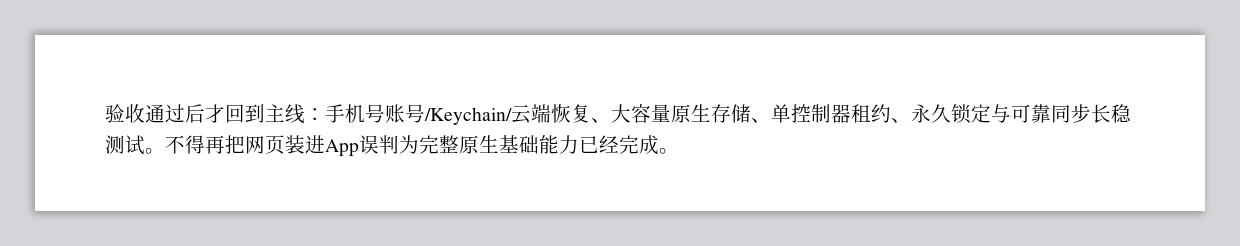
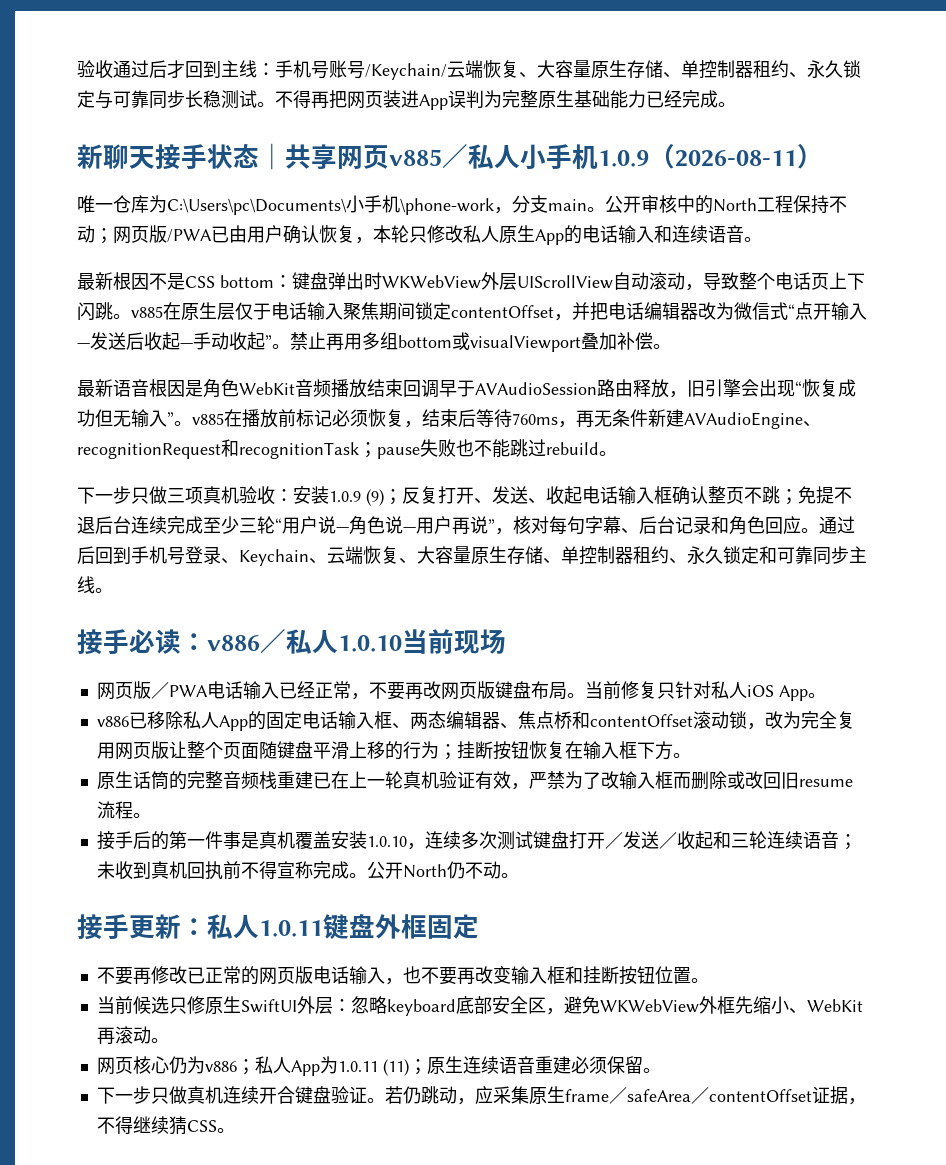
(679, 151) none -> [77,143,823,170] [77,195,847,215] [77,225,762,245] [77,272,865,291] [77,302,867,321] [77,332,671,352] [77,379,856,398] [77,409,821,429] [77,439,617,459] [77,486,852,506] [77,516,855,535] [77,546,867,566] [77,576,113,594] [77,629,506,655] [96,681,826,701] [96,711,855,731] [96,741,691,760] [96,771,853,790] [96,801,151,819] [96,831,857,850] [96,861,519,880] [77,914,479,940] [96,966,709,985] [96,996,863,1016] [96,1026,169,1045] [96,1056,661,1076] [96,1086,866,1105] [96,1116,235,1135] // 新聊天接手状态｜共享网页v885／私人小手机1.0.9（2026-08-11） // 唯一仓库为C:\Users\pc\Documents\小手机\phone-work，分支main。公开审核中的North工程保持不动；网页版/PWA已由用户确认恢复，本轮只修改私人原生App的电话输入和连续语音。 // 最新根因不是CSS bottom：键盘弹出时WKWebView外层UIScrollView自动滚动，导致整个电话页上下闪跳。v885在原生层仅于电话输入聚焦期间锁定contentOffset，并把电话编辑器改为微信式“点开输入—发送后收起—手动收起”。禁止再用多组bottom或visualViewport叠加补偿。 // 最新语音根因是角色WebKit音频播放结束回调早于AVAudioSession路由释放，旧引擎会出现“恢复成功但无输入”。v885在播放前标记必须恢复，结束后等待760ms，再无条件新建AVAudioEngine、recognitionRequest和recognitionTask；pause失败也不能跳过rebuild。 // 下一步只做三项真机验收：安装1.0.9 (9)；反复打开、发送、收起电话输入框确认整页不跳；免提不退后台连续完成至少三轮“用户说—角色说—用户再说”，核对每句字幕、后台记录和角色回应。通过后回到手机号登录、Keychain、云端恢复、大容量原生存储、单控制器租约、永久锁定和可靠同步主线。 // 接手必读：v886／私人1.0.10当前现场 // 网页版／PWA电话输入已经正常，不要再改网页版键盘布局。当前修复只针对私人iOS App。 // v886已移除私人App的固定电话输入框、两态编辑器、焦点桥和contentOffset滚动锁，改为完全复用网页版让整个页面随键盘平滑上移的行为；挂断按钮恢复在输入框下方。 // 原生话筒的完整音频栈重建已在上一轮真机验证有效，严禁为了改输入框而删除或改回旧resume流程。 // 接手后的第一件事是真机覆盖安装1.0.10，连续多次测试键盘打开／发送／收起和三轮连续语音；未收到真机回执前不得宣称完成。公开North仍不动。 // 接手更新：私人1.0.11键盘外框固定 // 不要再修改已正常的网页版电话输入，也不要再改变输入框和挂断按钮位置。 // 当前候选只修原生SwiftUI外层：忽略keyboard底部安全区，避免WKWebView外框先缩小、WebKit再滚动。 // 网页核心仍为v886；私人App为1.0.11 (11)；原生连续语音重建必须保留。 // 下一步只做真机连续开合键盘验证。若仍跳动，应采集原生frame／safeArea／contentOffset证据，不得继续猜CSS。

